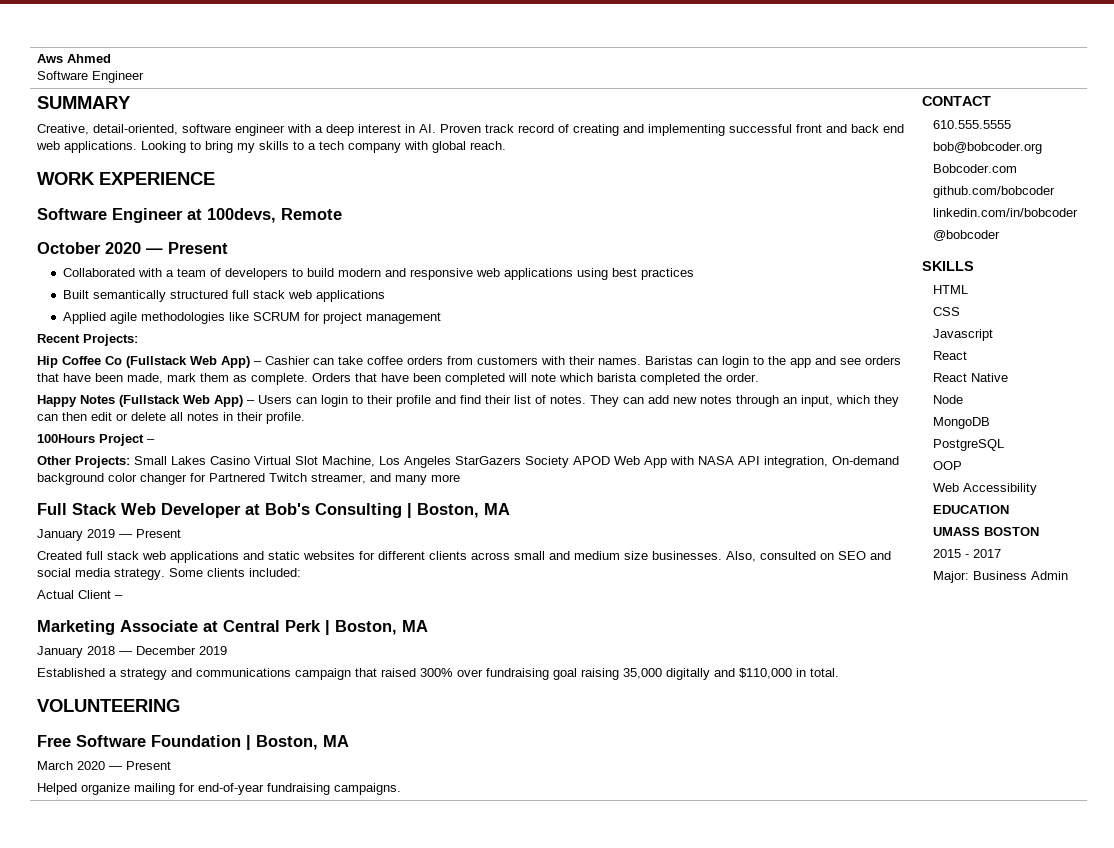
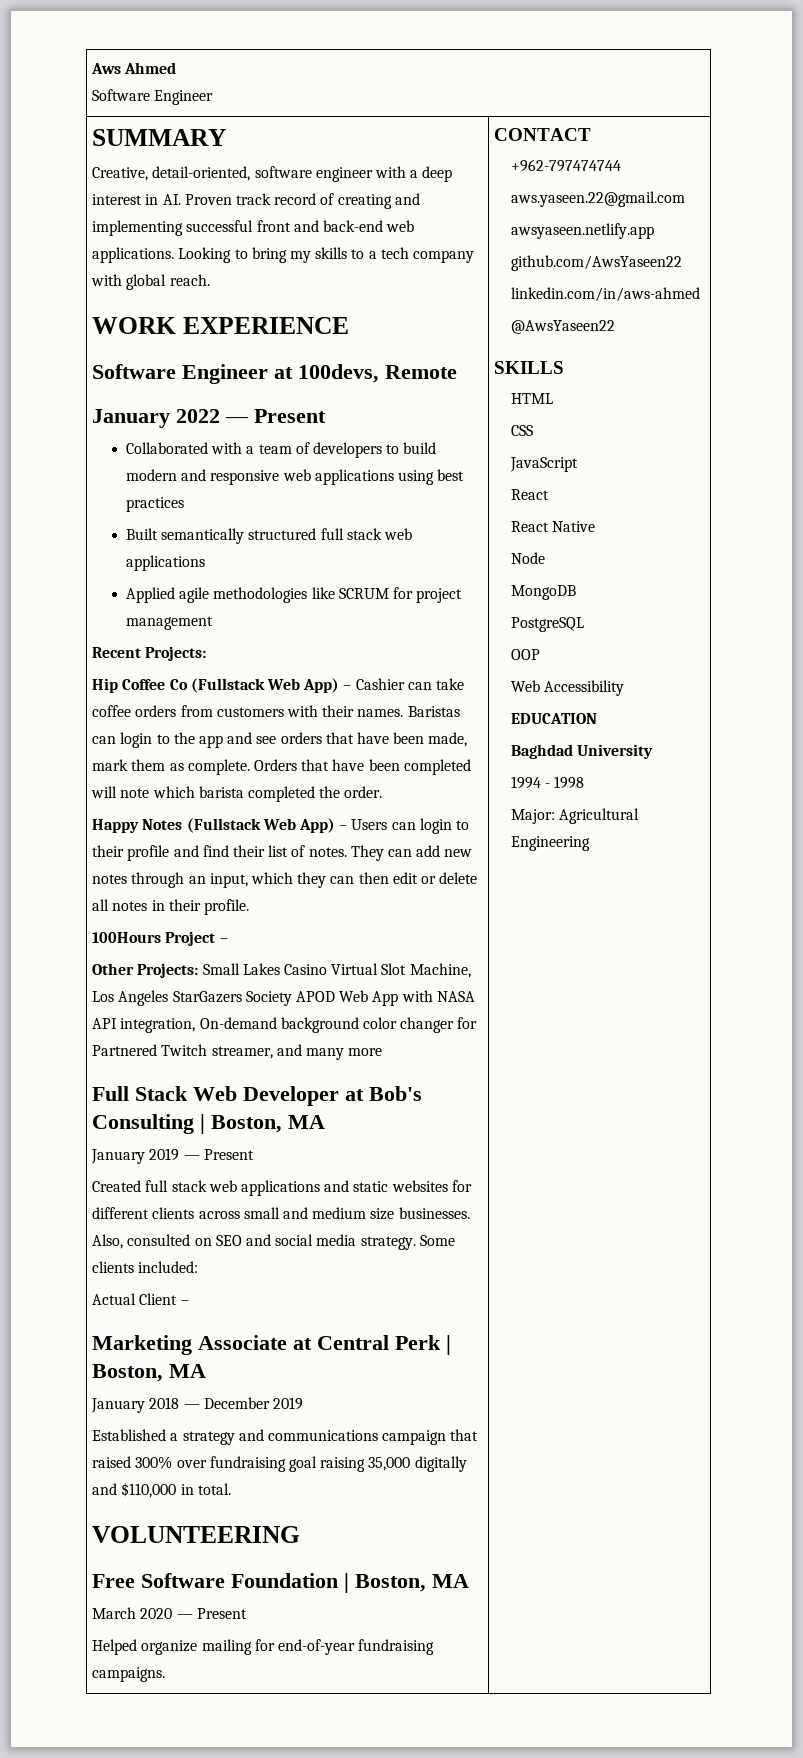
[850,124,904,133] back end -> [323,220,384,232] back-end
[36,242,141,254] October 2020 -> [92,409,221,428] January 2022
[933,120,1012,129] [933,142,1043,154] [933,164,1018,173] [933,186,1056,198] [933,208,1079,217] [933,230,1001,241] 610.555.5555 // bob@bobcoder.org // Bobcoder.com // github.com/bobcoder // linkedin.com/in/bobcoder // @bobcoder -> [511,159,622,172] [511,191,686,207] [511,223,655,239] [511,255,683,271] [511,287,701,302] [511,320,616,334] +962-797474744 // aws.yaseen.22@gmail.com // awsyaseen.netlify.app // github.com/AwsYaseen22 // linkedin.com/in/aws-ahmed // @AwsYaseen22
[933,329,994,341] Javascript -> [510,457,579,472] JavaScript
[933,527,1040,536] [933,549,1002,558] UMASS BOSTON // 2015 - 2017 -> [511,744,654,759] [511,776,585,789] Baghdad University // 1994 - 1998
[973,571,1069,580] Business Admin -> [559,808,640,824] [511,836,591,851] Agricultural Engineering

